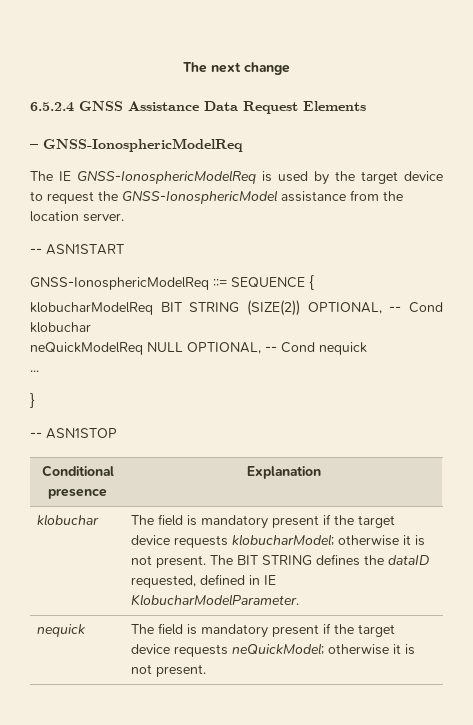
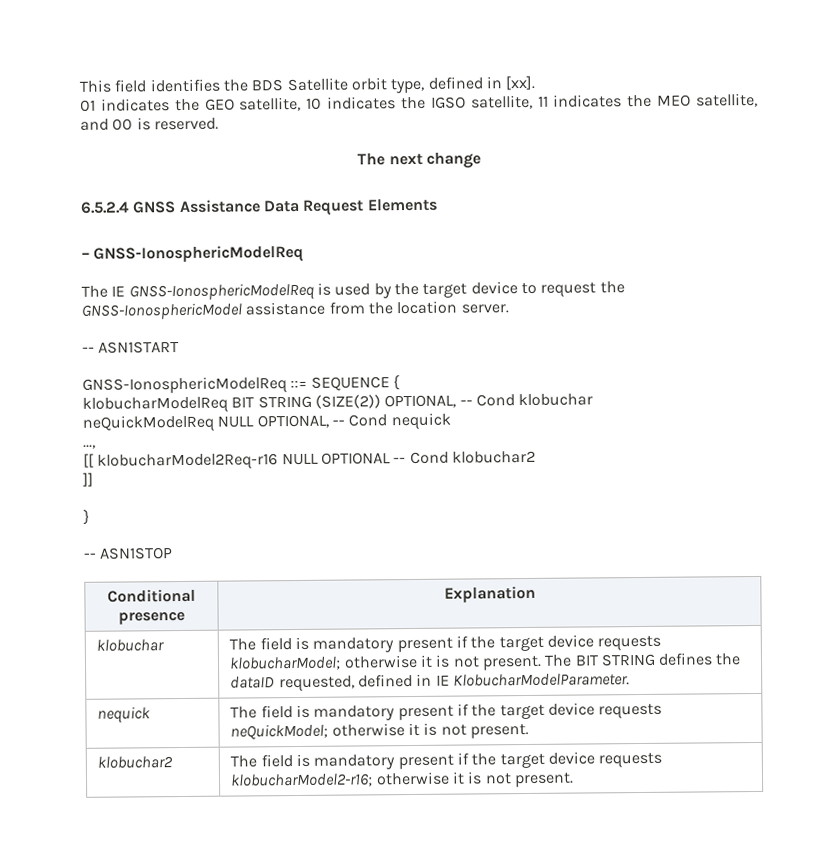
(183, 67) none -> [79,75,537,94] [80,92,758,112] [80,117,219,131] This field identifies the BDS Satellite orbit type, defined in [xx]. // 01 indicates the GEO satellite, 10 indicates the IGSO satellite, 11 indicates the MEO satellite, and 00 is reserved. //
[30,370,39,372] ... -> [83,444,96,449] [83,450,536,470] [82,472,94,487] ..., // [[ klobucharModel2Req-r16 NULL OPTIONAL -- Cond klobuchar2 // ]]
(206, 670) none -> [97,756,174,769] [230,751,663,770] [230,771,574,788] // klobuchar2 | The field is mandatory present if the target device requests klobucharModel2-r16; otherwise it is not present.

